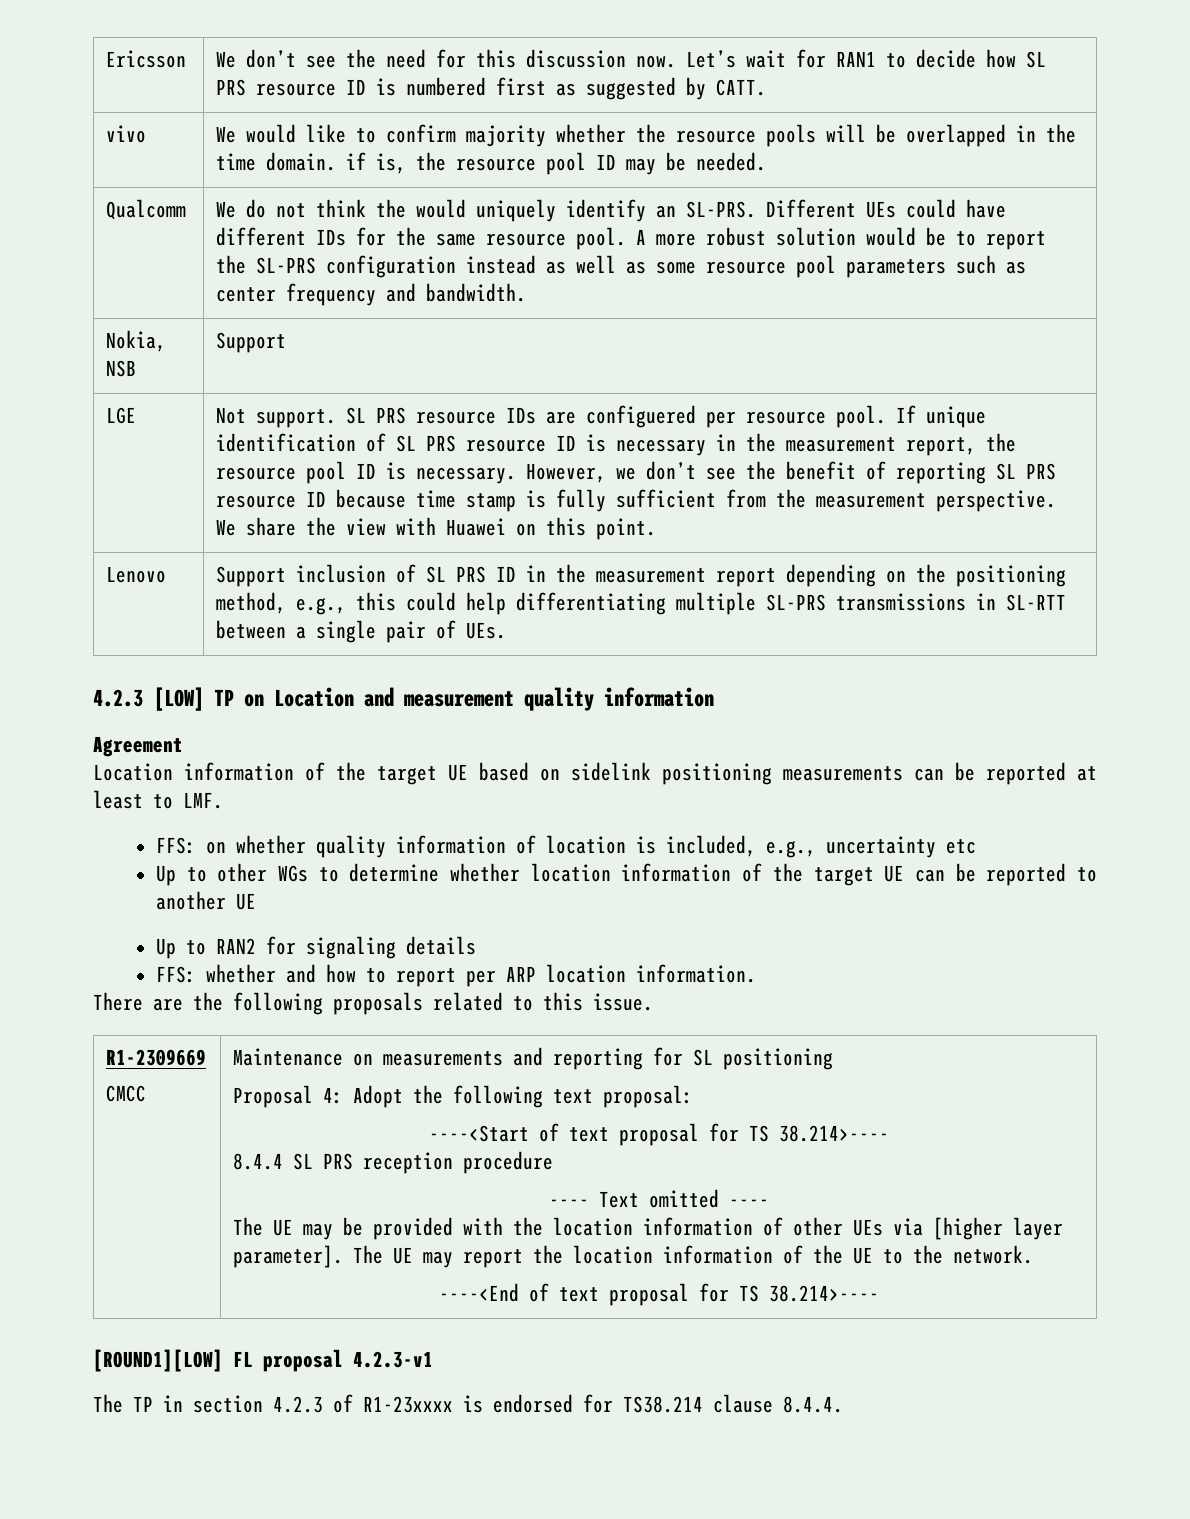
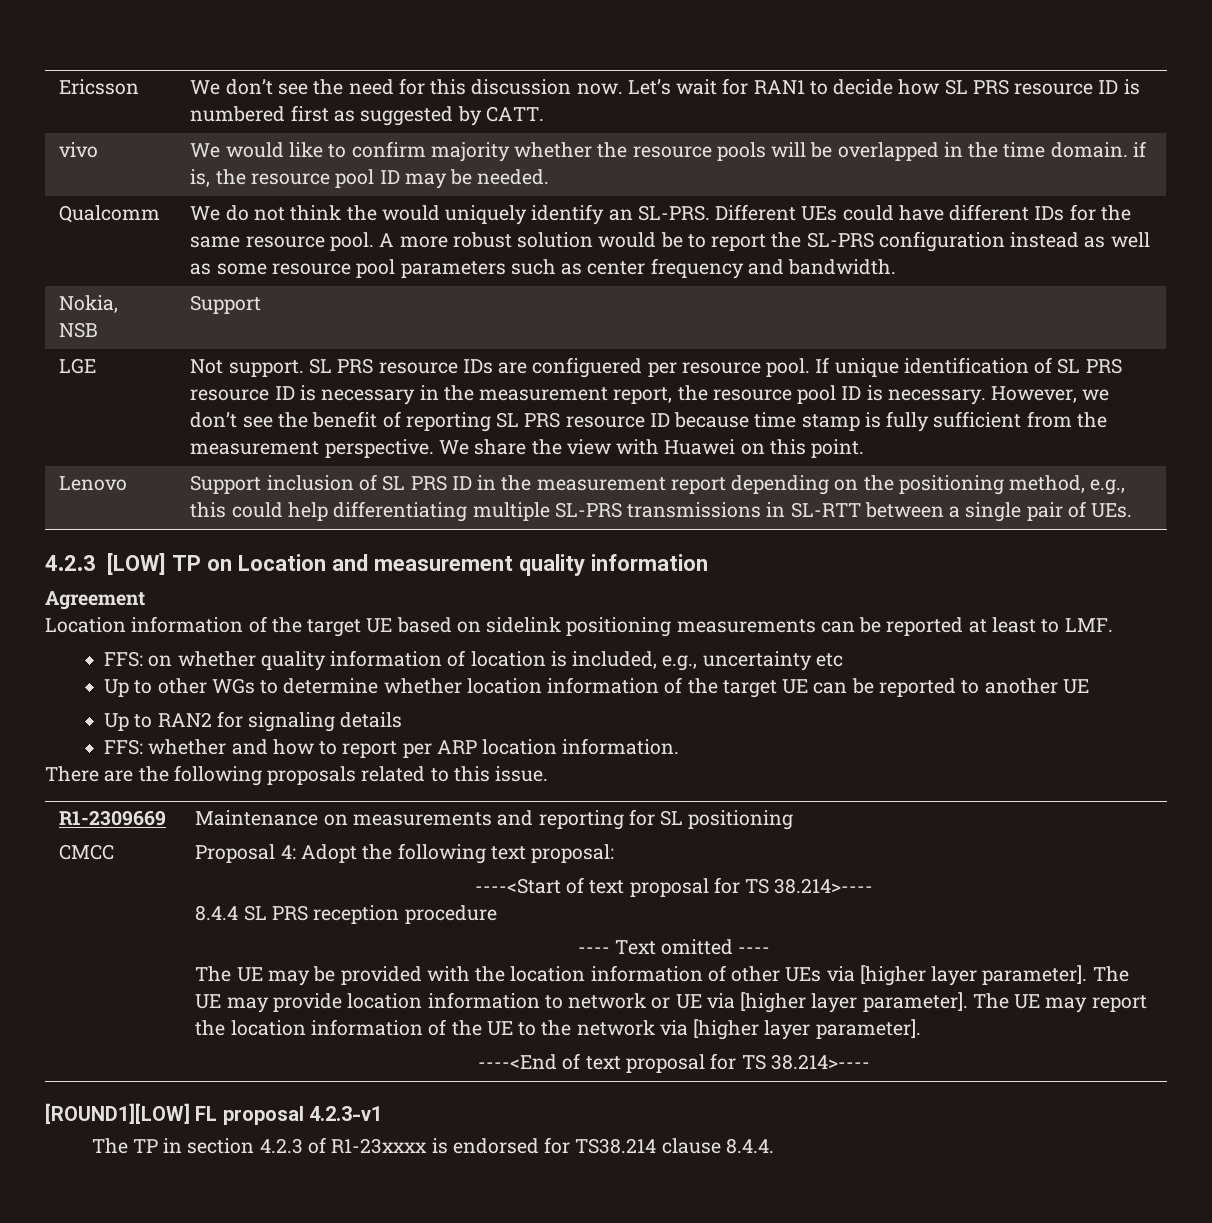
(454, 1259) none -> [272,992,1088,1013] provide location information to network or UE via [higher layer parameter]. The UE may
[953,1245,1034,1264] network. -> [576,1019,921,1040] network via [higher layer parameter].

